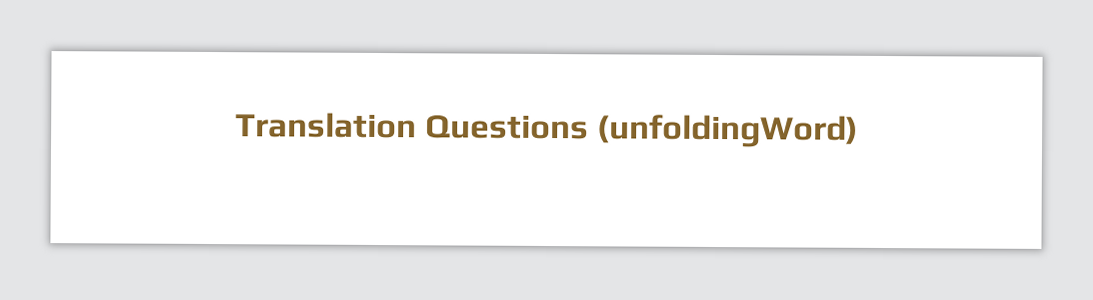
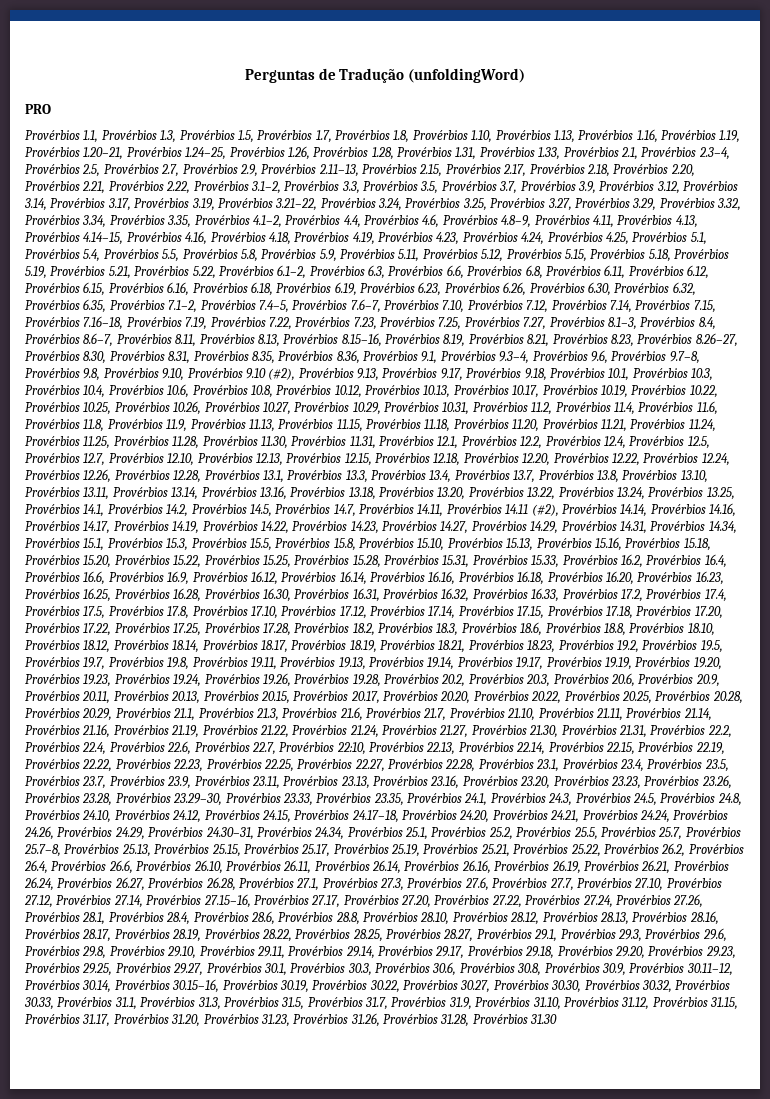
[234,112,860,148] Translation Questions (unfoldingWord) -> [244,68,526,83] [25,104,51,114] [25,129,741,143] [25,146,730,160] [25,164,695,177] [25,181,738,194] [24,198,741,211] [25,214,698,228] [25,231,707,245] [25,249,729,262] [25,265,709,279] [25,282,696,296] [25,299,716,313] [25,316,716,330] [25,333,738,347] [25,350,700,364] [25,368,713,381] [25,384,718,398] [25,401,718,415] [25,419,716,432] [25,436,710,449] [25,453,730,466] [25,469,708,483] [25,486,735,500] [25,503,736,517] [25,521,737,534] [25,537,711,551] [25,554,727,568] [25,571,724,585] [25,588,727,602] [25,606,723,619] [25,622,715,636] [25,640,723,653] [25,657,722,670] [25,673,720,687] [25,691,743,704] [25,707,712,721] [25,724,732,738] [25,741,725,755] [25,759,729,772] [25,775,732,789] [25,793,742,806] [25,810,729,823] [24,826,741,840] [24,843,744,857] [24,860,729,874] [24,877,722,891] [24,894,704,908] [25,911,719,925] [25,928,727,942] [25,946,736,959] [25,962,733,976] [25,979,731,993] [24,997,738,1010] [25,1013,558,1027] Perguntas de Tradução (unfoldingWord) // PRO // Provérbios 1.1, Provérbios 1.3, Provérbios 1.5, Provérbios 1.7, Provérbios 1.8, Provérbios 1.10, Provérbios 1.13, Provérbios 1.16, Provérbios 1.19, Provérbios 1.20–21, Provérbios 1.24–25, Provérbios 1.26, Provérbios 1.28, Provérbios 1.31, Provérbios 1.33, Provérbios 2.1, Provérbios 2.3–4, Provérbios 2.5, Provérbios 2.7, Provérbios 2.9, Provérbios 2.11–13, Provérbios 2.15, Provérbios 2.17, Provérbios 2.18, Provérbios 2.20, Provérbios 2.21, Provérbios 2.22, Provérbios 3.1–2, Provérbios 3.3, Provérbios 3.5, Provérbios 3.7, Provérbios 3.9, Provérbios 3.12, Provérbios 3.14, Provérbios 3.17, Provérbios 3.19, Provérbios 3.21–22, Provérbios 3.24, Provérbios 3.25, Provérbios 3.27, Provérbios 3.29, Provérbios 3.32, Provérbios 3.34, Provérbios 3.35, Provérbios 4.1–2, Provérbios 4.4, Provérbios 4.6, Provérbios 4.8–9, Provérbios 4.11, Provérbios 4.13, Provérbios 4.14–15, Provérbios 4.16, Provérbios 4.18, Provérbios 4.19, Provérbios 4.23, Provérbios 4.24, Provérbios 4.25, Provérbios 5.1, Provérbios 5.4, Provérbios 5.5, Provérbios 5.8, Provérbios 5.9, Provérbios 5.11, Provérbios 5.12, Provérbios 5.15, Provérbios 5.18, Provérbios 5.19, Provérbios 5.21, Provérbios 5.22, Provérbios 6.1–2, Provérbios 6.3, Provérbios 6.6, Provérbios 6.8, Provérbios 6.11, Provérbios 6.12, Provérbios 6.15, Provérbios 6.16, Provérbios 6.18, Provérbios 6.19, Provérbios 6.23, Provérbios 6.26, Provérbios 6.30, Provérbios 6.32, Provérbios 6.35, Provérbios 7.1–2, Provérbios 7.4–5, Provérbios 7.6–7, Provérbios 7.10, Provérbios 7.12, Provérbios 7.14, Provérbios 7.15, Provérbios 7.16–18, Provérbios 7.19, Provérbios 7.22, Provérbios 7.23, Provérbios 7.25, Provérbios 7.27, Provérbios 8.1–3, Provérbios 8.4, Provérbios 8.6–7, Provérbios 8.11, Provérbios 8.13, Provérbios 8.15–16, Provérbios 8.19, Provérbios 8.21, Provérbios 8.23, Provérbios 8.26–27, Provérbios 8.30, Provérbios 8.31, Provérbios 8.35, Provérbios 8.36, Provérbios 9.1, Provérbios 9.3–4, Provérbios 9.6, Provérbios 9.7–8, Provérbios 9.8, Provérbios 9.10, Provérbios 9.10 (#2), Provérbios 9.13, Provérbios 9.17, Provérbios 9.18, Provérbios 10.1, Provérbios 10.3, Provérbios 10.4, Provérbios 10.6, Provérbios 10.8, Provérbios 10.12, Provérbios 10.13, Provérbios 10.17, Provérbios 10.19, Provérbios 10.22, Provérbios 10.25, Provérbios 10.26, Provérbios 10.27, Provérbios 10.29, Provérbios 10.31, Provérbios 11.2, Provérbios 11.4, Provérbios 11.6, Provérbios 11.8, Provérbios 11.9, Provérbios 11.13, Provérbios 11.15, Provérbios 11.18, Provérbios 11.20, Provérbios 11.21, Provérbios 11.24, Provérbios 11.25, Provérbios 11.28, Provérbios 11.30, Provérbios 11.31, Provérbios 12.1, Provérbios 12.2, Provérbios 12.4, Provérbios 12.5, Provérbios 12.7, Provérbios 12.10, Provérbios 12.13, Provérbios 12.15, Provérbios 12.18, Provérbios 12.20, Provérbios 12.22, Provérbios 12.24, Provérbios 12.26, Provérbios 12.28, Provérbios 13.1, Provérbios 13.3, Provérbios 13.4, Provérbios 13.7, Provérbios 13.8, Provérbios 13.10, Provérbios 13.11, Provérbios 13.14, Provérbios 13.16, Provérbios 13.18, Provérbios 13.20, Provérbios 13.22, Provérbios 13.24, Provérbios 13.25, Provérbios 14.1, Provérbios 14.2, Provérbios 14.5, Provérbios 14.7, Provérbios 14.11, Provérbios 14.11 (#2), Provérbios 14.14, Provérbios 14.16, Provérbios 14.17, Provérbios 14.19, Provérbios 14.22, Provérbios 14.23, Provérbios 14.27, Provérbios 14.29, Provérbios 14.31, Provérbios 14.34, Provérbios 15.1, Provérbios 15.3, Provérbios 15.5, Provérbios 15.8, Provérbios 15.10, Provérbios 15.13, Provérbios 15.16, Provérbios 15.18, Provérbios 15.20, Provérbios 15.22, Provérbios 15.25, Provérbios 15.28, Provérbios 15.31, Provérbios 15.33, Provérbios 16.2, Provérbios 16.4, Provérbios 16.6, Provérbios 16.9, Provérbios 16.12, Provérbios 16.14, Provérbios 16.16, Provérbios 16.18, Provérbios 16.20, Provérbios 16.23, Provérbios 16.25, Provérbios 16.28, Provérbios 16.30, Provérbios 16.31, Provérbios 16.32, Provérbios 16.33, Provérbios 17.2, Provérbios 17.4, Provérbios 17.5, Provérbios 17.8, Provérbios 17.10, Provérbios 17.12, Provérbios 17.14, Provérbios 17.15, Provérbios 17.18, Provérbios 17.20, Provérbios 17.22, Provérbios 17.25, Provérbios 17.28, Provérbios 18.2, Provérbios 18.3, Provérbios 18.6, Provérbios 18.8, Provérbios 18.10, Provérbios 18.12, Provérbios 18.14, Provérbios 18.17, Provérbios 18.19, Provérbios 18.21, Provérbios 18.23, Provérbios 19.2, Provérbios 19.5, Provérbios 19.7, Provérbios 19.8, Provérbios 19.11, Provérbios 19.13, Provérbios 19.14, Provérbios 19.17, Provérbios 19.19, Provérbios 19.20, Provérbios 19.23, Provérbios 19.24, Provérbios 19.26, Provérbios 19.28, Provérbios 20.2, Provérbios 20.3, Provérbios 20.6, Provérbios 20.9, Provérbios 20.11, Provérbios 20.13, Provérbios 20.15, Provérbios 20.17, Provérbios 20.20, Provérbios 20.22, Provérbios 20.25, Provérbios 20.28, Provérbios 20.29, Provérbios 21.1, Provérbios 21.3, Provérbios 21.6, Provérbios 21.7, Provérbios 21.10, Provérbios 21.11, Provérbios 21.14, Provérbios 21.16, Provérbios 21.19, Provérbios 21.22, Provérbios 21.24, Provérbios 21.27, Provérbios 21.30, Provérbios 21.31, Provérbios 22.2, Provérbios 22.4, Provérbios 22.6, Provérbios 22.7, Provérbios 22:10, Provérbios 22.13, Provérbios 22.14, Provérbios 22.15, Provérbios 22.19, Provérbios 22.22, Provérbios 22.23, Provérbios 22.25, Provérbios 22.27, Provérbios 22.28, Provérbios 23.1, Provérbios 23.4, Provérbios 23.5, Provérbios 23.7, Provérbios 23.9, Provérbios 23.11, Provérbios 23.13, Provérbios 23.16, Provérbios 23.20, Provérbios 23.23, Provérbios 23.26, Provérbios 23.28, Provérbios 23.29–30, Provérbios 23.33, Provérbios 23.35, Provérbios 24.1, Provérbios 24.3, Provérbios 24.5, Provérbios 24.8, Provérbios 24.10, Provérbios 24.12, Provérbios 24.15, Provérbios 24.17–18, Provérbios 24.20, Provérbios 24.21, Provérbios 24.24, Provérbios 24.26, Provérbios 24.29, Provérbios 24.30–31, Provérbios 24.34, Provérbios 25.1, Provérbios 25.2, Provérbios 25.5, Provérbios 25.7, Provérbios 25.7–8, Provérbios 25.13, Provérbios 25.15, Provérbios 25.17, Provérbios 25.19, Provérbios 25.21, Provérbios 25.22, Provérbios 26.2, Provérbios 26.4, Provérbios 26.6, Provérbios 26.10, Provérbios 26.11, Provérbios 26.14, Provérbios 26.16, Provérbios 26.19, Provérbios 26.21, Provérbios 26.24, Provérbios 26.27, Provérbios 26.28, Provérbios 27.1, Provérbios 27.3, Provérbios 27.6, Provérbios 27.7, Provérbios 27.10, Provérbios 27.12, Provérbios 27.14, Provérbios 27.15–16, Provérbios 27.17, Provérbios 27.20, Provérbios 27.22, Provérbios 27.24, Provérbios 27.26, Provérbios 28.1, Provérbios 28.4, Provérbios 28.6, Provérbios 28.8, Provérbios 28.10, Provérbios 28.12, Provérbios 28.13, Provérbios 28.16, Provérbios 28.17, Provérbios 28.19, Provérbios 28.22, Provérbios 28.25, Provérbios 28.27, Provérbios 29.1, Provérbios 29.3, Provérbios 29.6, Provérbios 29.8, Provérbios 29.10, Provérbios 29.11, Provérbios 29.14, Provérbios 29.17, Provérbios 29.18, Provérbios 29.20, Provérbios 29.23, Provérbios 29.25, Provérbios 29.27, Provérbios 30.1, Provérbios 30.3, Provérbios 30.6, Provérbios 30.8, Provérbios 30.9, Provérbios 30.11–12, Provérbios 30.14, Provérbios 30.15–16, Provérbios 30.19, Provérbios 30.22, Provérbios 30.27, Provérbios 30.30, Provérbios 30.32, Provérbios 30.33, Provérbios 31.1, Provérbios 31.3, Provérbios 31.5, Provérbios 31.7, Provérbios 31.9, Provérbios 31.10, Provérbios 31.12, Provérbios 31.15, Provérbios 31.17, Provérbios 31.20, Provérbios 31.23, Provérbios 31.26, Provérbios 31.28, Provérbios 31.30

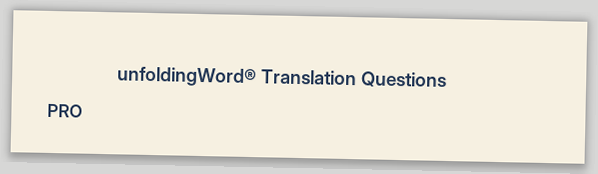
[244,68,526,83] [25,104,51,114] [25,129,741,143] [25,146,730,160] [25,164,695,177] [25,181,738,194] [24,198,741,211] [25,214,698,228] [25,231,707,245] [25,249,729,262] [25,265,709,279] [25,282,696,296] [25,299,716,313] [25,316,716,330] [25,333,738,347] [25,350,700,364] [25,368,713,381] [25,384,718,398] [25,401,718,415] [25,419,716,432] [25,436,710,449] [25,453,730,466] [25,469,708,483] [25,486,735,500] [25,503,736,517] [25,521,737,534] [25,537,711,551] [25,554,727,568] [25,571,724,585] [25,588,727,602] [25,606,723,619] [25,622,715,636] [25,640,723,653] [25,657,722,670] [25,673,720,687] [25,691,743,704] [25,707,712,721] [25,724,732,738] [25,741,725,755] [25,759,729,772] [25,775,732,789] [25,793,742,806] [25,810,729,823] [24,826,741,840] [24,843,744,857] [24,860,729,874] [24,877,722,891] [24,894,704,908] [25,911,719,925] [25,928,727,942] [25,946,736,959] [25,962,733,976] [25,979,731,993] [24,997,738,1010] [25,1013,558,1027] Perguntas de Tradução (unfoldingWord) // PRO // Provérbios 1.1, Provérbios 1.3, Provérbios 1.5, Provérbios 1.7, Provérbios 1.8, Provérbios 1.10, Provérbios 1.13, Provérbios 1.16, Provérbios 1.19, Provérbios 1.20–21, Provérbios 1.24–25, Provérbios 1.26, Provérbios 1.28, Provérbios 1.31, Provérbios 1.33, Provérbios 2.1, Provérbios 2.3–4, Provérbios 2.5, Provérbios 2.7, Provérbios 2.9, Provérbios 2.11–13, Provérbios 2.15, Provérbios 2.17, Provérbios 2.18, Provérbios 2.20, Provérbios 2.21, Provérbios 2.22, Provérbios 3.1–2, Provérbios 3.3, Provérbios 3.5, Provérbios 3.7, Provérbios 3.9, Provérbios 3.12, Provérbios 3.14, Provérbios 3.17, Provérbios 3.19, Provérbios 3.21–22, Provérbios 3.24, Provérbios 3.25, Provérbios 3.27, Provérbios 3.29, Provérbios 3.32, Provérbios 3.34, Provérbios 3.35, Provérbios 4.1–2, Provérbios 4.4, Provérbios 4.6, Provérbios 4.8–9, Provérbios 4.11, Provérbios 4.13, Provérbios 4.14–15, Provérbios 4.16, Provérbios 4.18, Provérbios 4.19, Provérbios 4.23, Provérbios 4.24, Provérbios 4.25, Provérbios 5.1, Provérbios 5.4, Provérbios 5.5, Provérbios 5.8, Provérbios 5.9, Provérbios 5.11, Provérbios 5.12, Provérbios 5.15, Provérbios 5.18, Provérbios 5.19, Provérbios 5.21, Provérbios 5.22, Provérbios 6.1–2, Provérbios 6.3, Provérbios 6.6, Provérbios 6.8, Provérbios 6.11, Provérbios 6.12, Provérbios 6.15, Provérbios 6.16, Provérbios 6.18, Provérbios 6.19, Provérbios 6.23, Provérbios 6.26, Provérbios 6.30, Provérbios 6.32, Provérbios 6.35, Provérbios 7.1–2, Provérbios 7.4–5, Provérbios 7.6–7, Provérbios 7.10, Provérbios 7.12, Provérbios 7.14, Provérbios 7.15, Provérbios 7.16–18, Provérbios 7.19, Provérbios 7.22, Provérbios 7.23, Provérbios 7.25, Provérbios 7.27, Provérbios 8.1–3, Provérbios 8.4, Provérbios 8.6–7, Provérbios 8.11, Provérbios 8.13, Provérbios 8.15–16, Provérbios 8.19, Provérbios 8.21, Provérbios 8.23, Provérbios 8.26–27, Provérbios 8.30, Provérbios 8.31, Provérbios 8.35, Provérbios 8.36, Provérbios 9.1, Provérbios 9.3–4, Provérbios 9.6, Provérbios 9.7–8, Provérbios 9.8, Provérbios 9.10, Provérbios 9.10 (#2), Provérbios 9.13, Provérbios 9.17, Provérbios 9.18, Provérbios 10.1, Provérbios 10.3, Provérbios 10.4, Provérbios 10.6, Provérbios 10.8, Provérbios 10.12, Provérbios 10.13, Provérbios 10.17, Provérbios 10.19, Provérbios 10.22, Provérbios 10.25, Provérbios 10.26, Provérbios 10.27, Provérbios 10.29, Provérbios 10.31, Provérbios 11.2, Provérbios 11.4, Provérbios 11.6, Provérbios 11.8, Provérbios 11.9, Provérbios 11.13, Provérbios 11.15, Provérbios 11.18, Provérbios 11.20, Provérbios 11.21, Provérbios 11.24, Provérbios 11.25, Provérbios 11.28, Provérbios 11.30, Provérbios 11.31, Provérbios 12.1, Provérbios 12.2, Provérbios 12.4, Provérbios 12.5, Provérbios 12.7, Provérbios 12.10, Provérbios 12.13, Provérbios 12.15, Provérbios 12.18, Provérbios 12.20, Provérbios 12.22, Provérbios 12.24, Provérbios 12.26, Provérbios 12.28, Provérbios 13.1, Provérbios 13.3, Provérbios 13.4, Provérbios 13.7, Provérbios 13.8, Provérbios 13.10, Provérbios 13.11, Provérbios 13.14, Provérbios 13.16, Provérbios 13.18, Provérbios 13.20, Provérbios 13.22, Provérbios 13.24, Provérbios 13.25, Provérbios 14.1, Provérbios 14.2, Provérbios 14.5, Provérbios 14.7, Provérbios 14.11, Provérbios 14.11 (#2), Provérbios 14.14, Provérbios 14.16, Provérbios 14.17, Provérbios 14.19, Provérbios 14.22, Provérbios 14.23, Provérbios 14.27, Provérbios 14.29, Provérbios 14.31, Provérbios 14.34, Provérbios 15.1, Provérbios 15.3, Provérbios 15.5, Provérbios 15.8, Provérbios 15.10, Provérbios 15.13, Provérbios 15.16, Provérbios 15.18, Provérbios 15.20, Provérbios 15.22, Provérbios 15.25, Provérbios 15.28, Provérbios 15.31, Provérbios 15.33, Provérbios 16.2, Provérbios 16.4, Provérbios 16.6, Provérbios 16.9, Provérbios 16.12, Provérbios 16.14, Provérbios 16.16, Provérbios 16.18, Provérbios 16.20, Provérbios 16.23, Provérbios 16.25, Provérbios 16.28, Provérbios 16.30, Provérbios 16.31, Provérbios 16.32, Provérbios 16.33, Provérbios 17.2, Provérbios 17.4, Provérbios 17.5, Provérbios 17.8, Provérbios 17.10, Provérbios 17.12, Provérbios 17.14, Provérbios 17.15, Provérbios 17.18, Provérbios 17.20, Provérbios 17.22, Provérbios 17.25, Provérbios 17.28, Provérbios 18.2, Provérbios 18.3, Provérbios 18.6, Provérbios 18.8, Provérbios 18.10, Provérbios 18.12, Provérbios 18.14, Provérbios 18.17, Provérbios 18.19, Provérbios 18.21, Provérbios 18.23, Provérbios 19.2, Provérbios 19.5, Provérbios 19.7, Provérbios 19.8, Provérbios 19.11, Provérbios 19.13, Provérbios 19.14, Provérbios 19.17, Provérbios 19.19, Provérbios 19.20, Provérbios 19.23, Provérbios 19.24, Provérbios 19.26, Provérbios 19.28, Provérbios 20.2, Provérbios 20.3, Provérbios 20.6, Provérbios 20.9, Provérbios 20.11, Provérbios 20.13, Provérbios 20.15, Provérbios 20.17, Provérbios 20.20, Provérbios 20.22, Provérbios 20.25, Provérbios 20.28, Provérbios 20.29, Provérbios 21.1, Provérbios 21.3, Provérbios 21.6, Provérbios 21.7, Provérbios 21.10, Provérbios 21.11, Provérbios 21.14, Provérbios 21.16, Provérbios 21.19, Provérbios 21.22, Provérbios 21.24, Provérbios 21.27, Provérbios 21.30, Provérbios 21.31, Provérbios 22.2, Provérbios 22.4, Provérbios 22.6, Provérbios 22.7, Provérbios 22:10, Provérbios 22.13, Provérbios 22.14, Provérbios 22.15, Provérbios 22.19, Provérbios 22.22, Provérbios 22.23, Provérbios 22.25, Provérbios 22.27, Provérbios 22.28, Provérbios 23.1, Provérbios 23.4, Provérbios 23.5, Provérbios 23.7, Provérbios 23.9, Provérbios 23.11, Provérbios 23.13, Provérbios 23.16, Provérbios 23.20, Provérbios 23.23, Provérbios 23.26, Provérbios 23.28, Provérbios 23.29–30, Provérbios 23.33, Provérbios 23.35, Provérbios 24.1, Provérbios 24.3, Provérbios 24.5, Provérbios 24.8, Provérbios 24.10, Provérbios 24.12, Provérbios 24.15, Provérbios 24.17–18, Provérbios 24.20, Provérbios 24.21, Provérbios 24.24, Provérbios 24.26, Provérbios 24.29, Provérbios 24.30–31, Provérbios 24.34, Provérbios 25.1, Provérbios 25.2, Provérbios 25.5, Provérbios 25.7, Provérbios 25.7–8, Provérbios 25.13, Provérbios 25.15, Provérbios 25.17, Provérbios 25.19, Provérbios 25.21, Provérbios 25.22, Provérbios 26.2, Provérbios 26.4, Provérbios 26.6, Provérbios 26.10, Provérbios 26.11, Provérbios 26.14, Provérbios 26.16, Provérbios 26.19, Provérbios 26.21, Provérbios 26.24, Provérbios 26.27, Provérbios 26.28, Provérbios 27.1, Provérbios 27.3, Provérbios 27.6, Provérbios 27.7, Provérbios 27.10, Provérbios 27.12, Provérbios 27.14, Provérbios 27.15–16, Provérbios 27.17, Provérbios 27.20, Provérbios 27.22, Provérbios 27.24, Provérbios 27.26, Provérbios 28.1, Provérbios 28.4, Provérbios 28.6, Provérbios 28.8, Provérbios 28.10, Provérbios 28.12, Provérbios 28.13, Provérbios 28.16, Provérbios 28.17, Provérbios 28.19, Provérbios 28.22, Provérbios 28.25, Provérbios 28.27, Provérbios 29.1, Provérbios 29.3, Provérbios 29.6, Provérbios 29.8, Provérbios 29.10, Provérbios 29.11, Provérbios 29.14, Provérbios 29.17, Provérbios 29.18, Provérbios 29.20, Provérbios 29.23, Provérbios 29.25, Provérbios 29.27, Provérbios 30.1, Provérbios 30.3, Provérbios 30.6, Provérbios 30.8, Provérbios 30.9, Provérbios 30.11–12, Provérbios 30.14, Provérbios 30.15–16, Provérbios 30.19, Provérbios 30.22, Provérbios 30.27, Provérbios 30.30, Provérbios 30.32, Provérbios 30.33, Provérbios 31.1, Provérbios 31.3, Provérbios 31.5, Provérbios 31.7, Provérbios 31.9, Provérbios 31.10, Provérbios 31.12, Provérbios 31.15, Provérbios 31.17, Provérbios 31.20, Provérbios 31.23, Provérbios 31.26, Provérbios 31.28, Provérbios 31.30 -> [117,66,447,88] [47,103,83,118] unfoldingWord® Translation Questions // PRO

